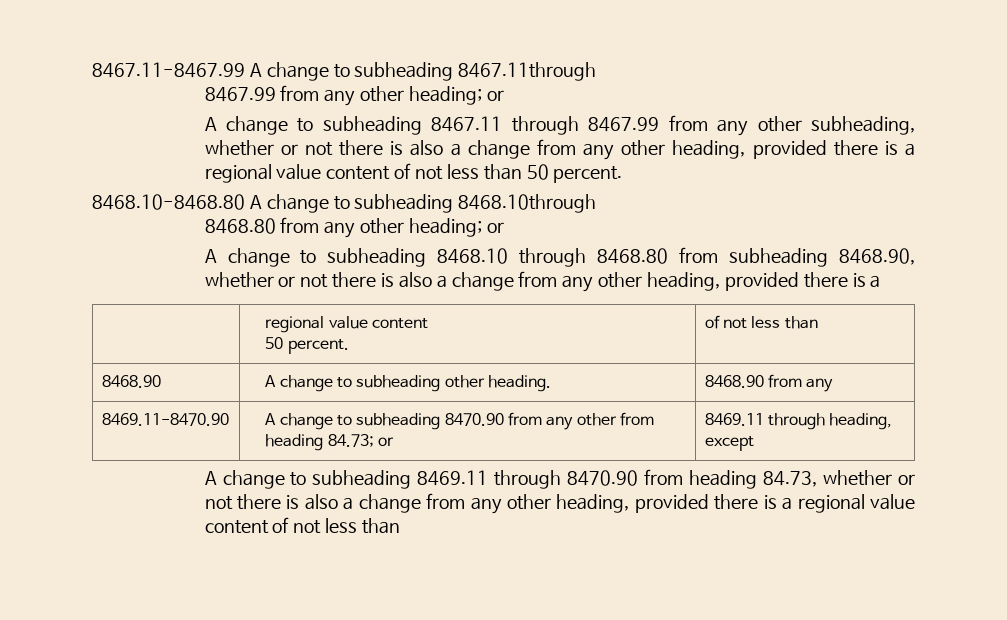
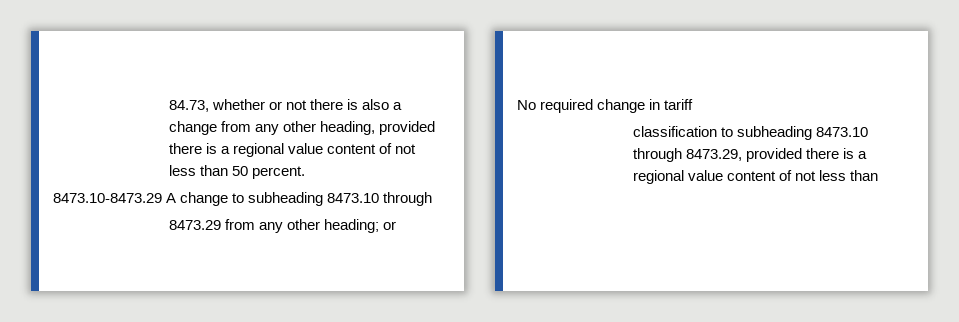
[92,62,597,81] [204,85,504,106] [204,115,915,136] 8467.11-8467.99 A change to subheading 8467.11through // 8467.99 from any other heading; or // A change to subheading 8467.11 through 8467.99 from any other subheading, -> [168,100,209,112] 84.73,
[92,194,597,213] [204,217,504,238] [204,247,916,267] [204,271,881,292] [265,316,429,333] [265,337,349,354] [704,315,818,329] [101,375,161,388] [265,375,552,392] [704,374,834,392] [101,413,229,426] [265,412,654,430] [265,434,395,451] [704,413,893,430] [704,436,754,451] [204,469,915,489] [204,493,630,514] 8468.10-8468.80 A change to subheading 8468.10through // 8468.80 from any other heading; or // A change to subheading 8468.10 through 8468.80 from subheading 8468.90, whether or not there is also a change from any other heading, provided there is a // | regional value content // 50 percent. | of not less than // 8468.90 | A change to subheading other heading. | 8468.90 from any // 8469.11-8470.90 | A change to subheading 8470.90 from any other from heading 84.73; or | 8469.11 through heading, except // A change to subheading 8469.11 through 8470.90 from heading 84.73, whether or not there is also a change from any other heading, -> [53,192,433,206] [168,219,396,233] [517,99,694,113] [632,126,868,140] [632,148,742,162] 8473.10-8473.29 A change to subheading 8473.10 through // 8473.29 from any other heading; or // No required change in tariff // classification to subheading 8473.10 through 8473.29,

